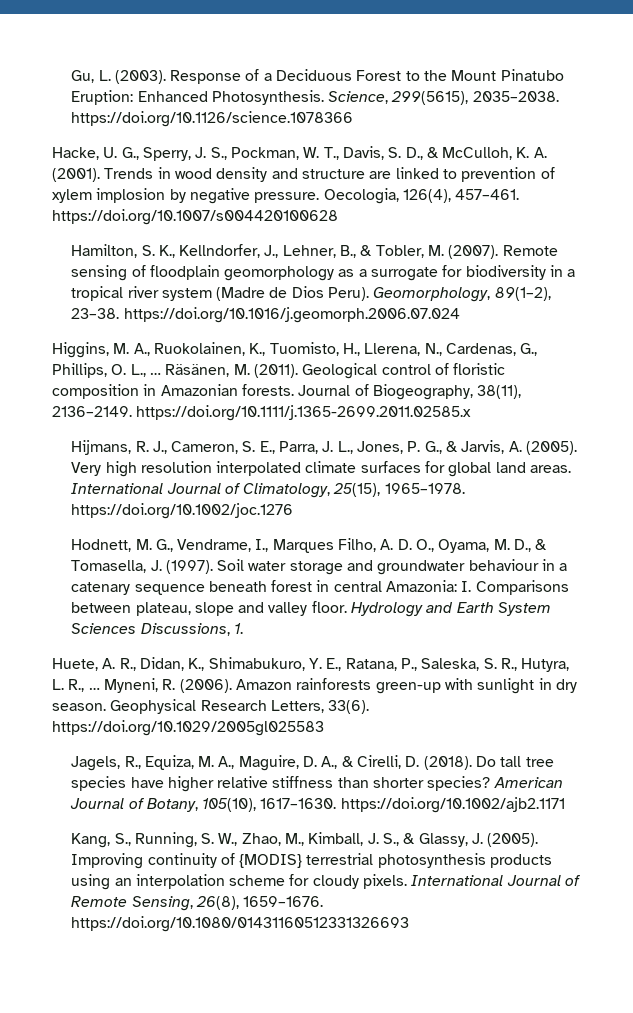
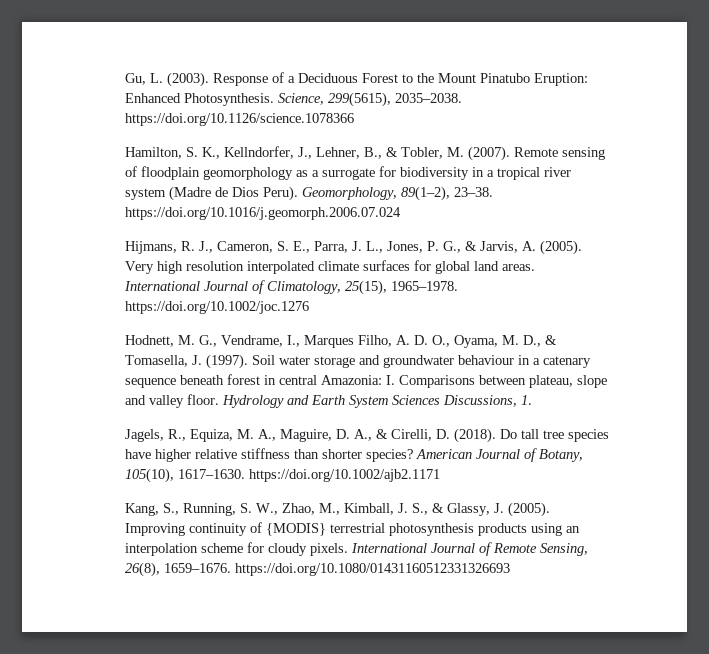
[52,146,547,161] [52,167,555,182] [52,188,520,204] [52,209,338,225] // Hacke, U. G., Sperry, J. S., Pockman, W. T., Davis, S. D., & McCulloh, K. A. (2001). Trends in wood density and structure are linked to prevention of xylem implosion by negative pressure. Oecologia, 126(4), 457–461. https://doi.org/10.1007/s004420100628 -> (355, 119) none
[52,342,538,358] [52,363,506,379] [52,384,522,400] [52,405,472,421] // Higgins, M. A., Ruokolainen, K., Tuomisto, H., Llerena, N., Cardenas, G., Phillips, O. L., … Räsänen, M. (2011). Geological control of floristic composition in Amazonian forests. Journal of Biogeography, 38(11), 2136–2149. https://doi.org/10.1111/j.1365-2699.2011.02585.x -> (402, 213) none
[52,657,570,672] [52,678,577,694] [52,699,370,714] [52,720,324,736] // Huete, A. R., Didan, K., Shimabukuro, Y. E., Ratana, P., Saleska, S. R., Hutyra, L. R., … Myneni, R. (2006). Amazon rainforests green-up with sunlight in dry season. Geophysical Research Letters, 33(6). https://doi.org/10.1029/2005gl025583 -> (533, 400) none

